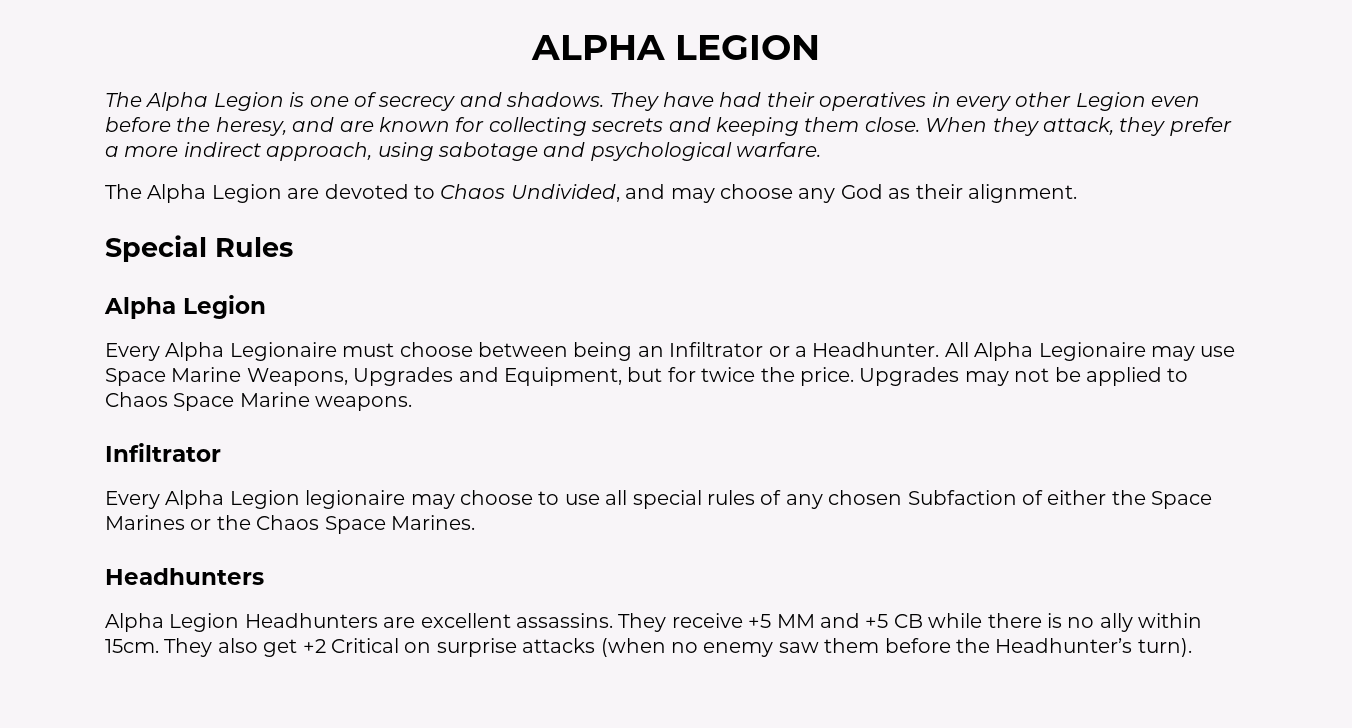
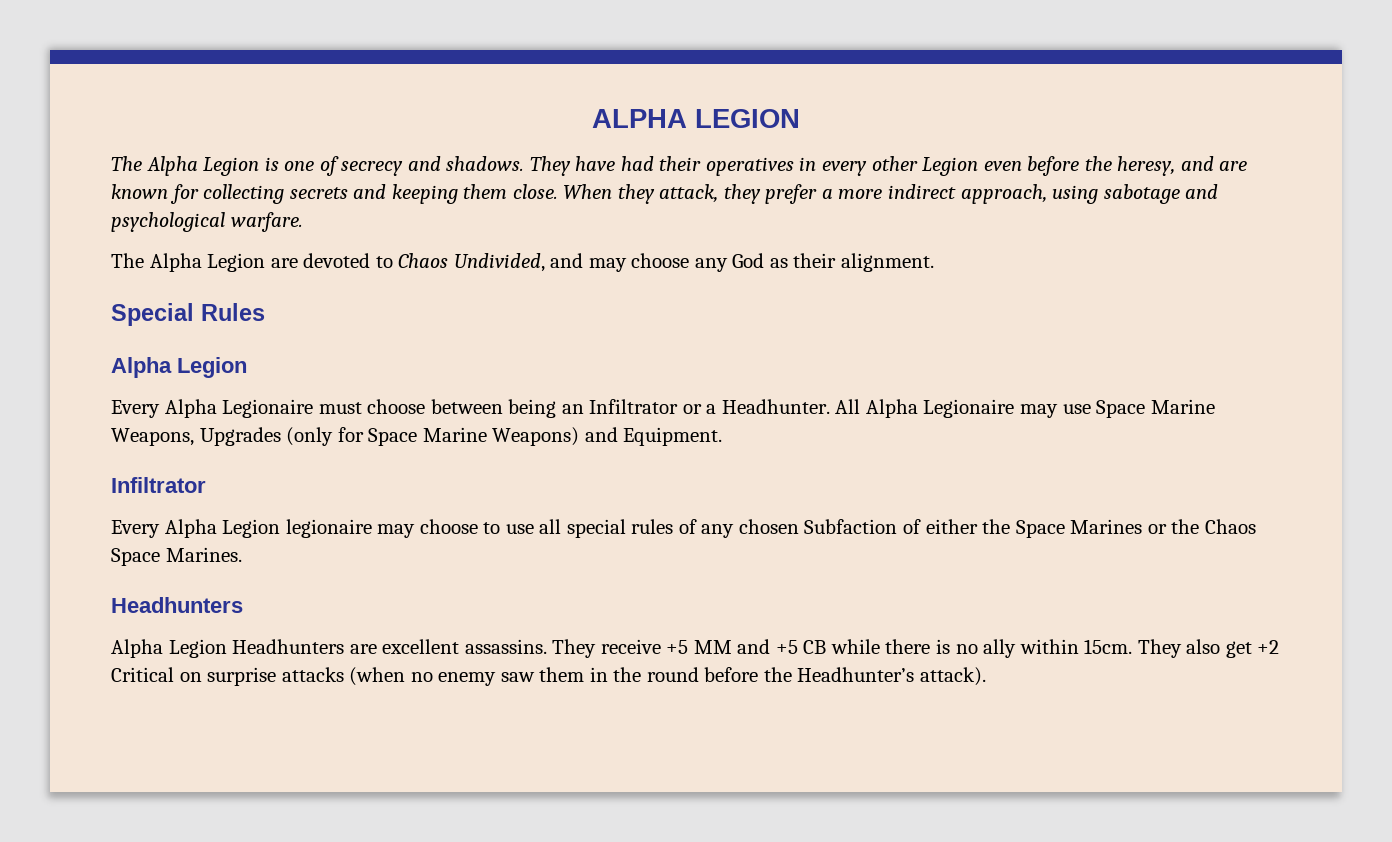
[458,367,1189,386] [105,392,413,411] and Equipment, but for twice the price. Upgrades may not be applied to Chaos Space Marine weapons. -> [286,427,723,446] (only for Space Marine Weapons) and Equipment.
(880, 645) none -> [589,667,699,682] in the round
[1137,638,1192,657] turn). -> [920,667,987,686] attack).

